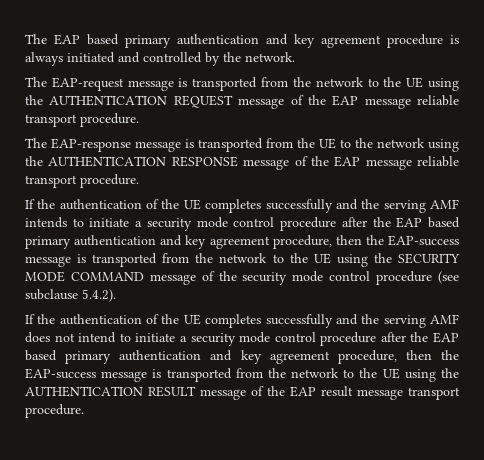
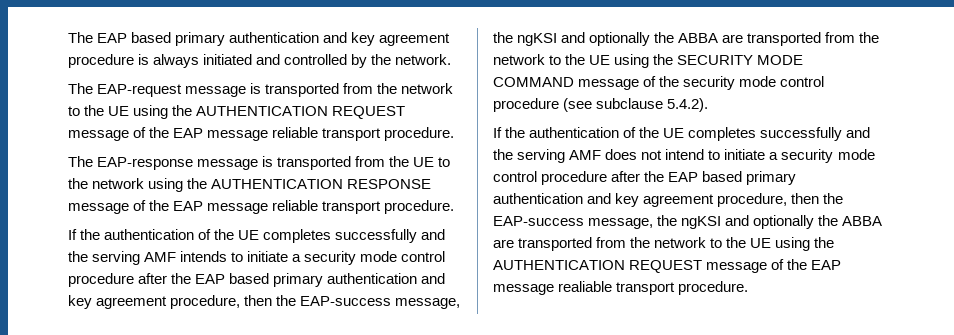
[25,254,87,267] message is -> [395,298,461,309] [493,32,744,46] message, the ngKSI and optionally the ABBA are
[101,369,162,382] message is -> [588,215,883,229] [493,239,514,248] message, the ngKSI and optionally the ABBA are
[148,386,403,400] RESULT message of the EAP result message -> [629,259,842,273] [493,281,613,295] REQUEST message of the EAP message realiable

